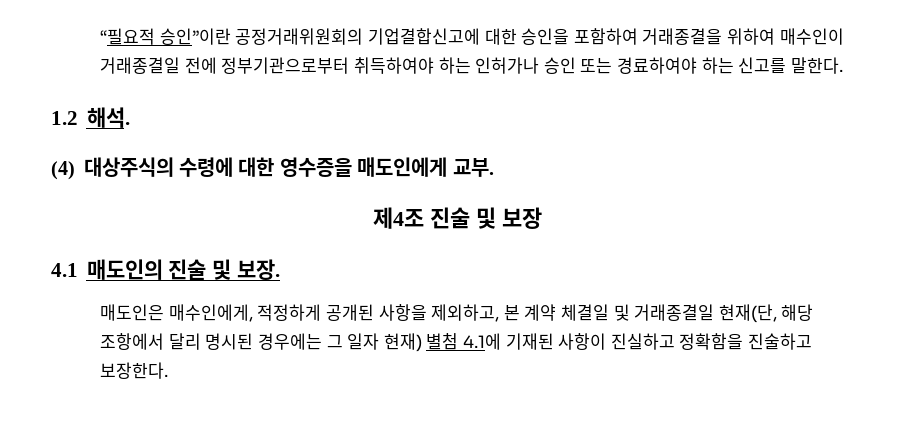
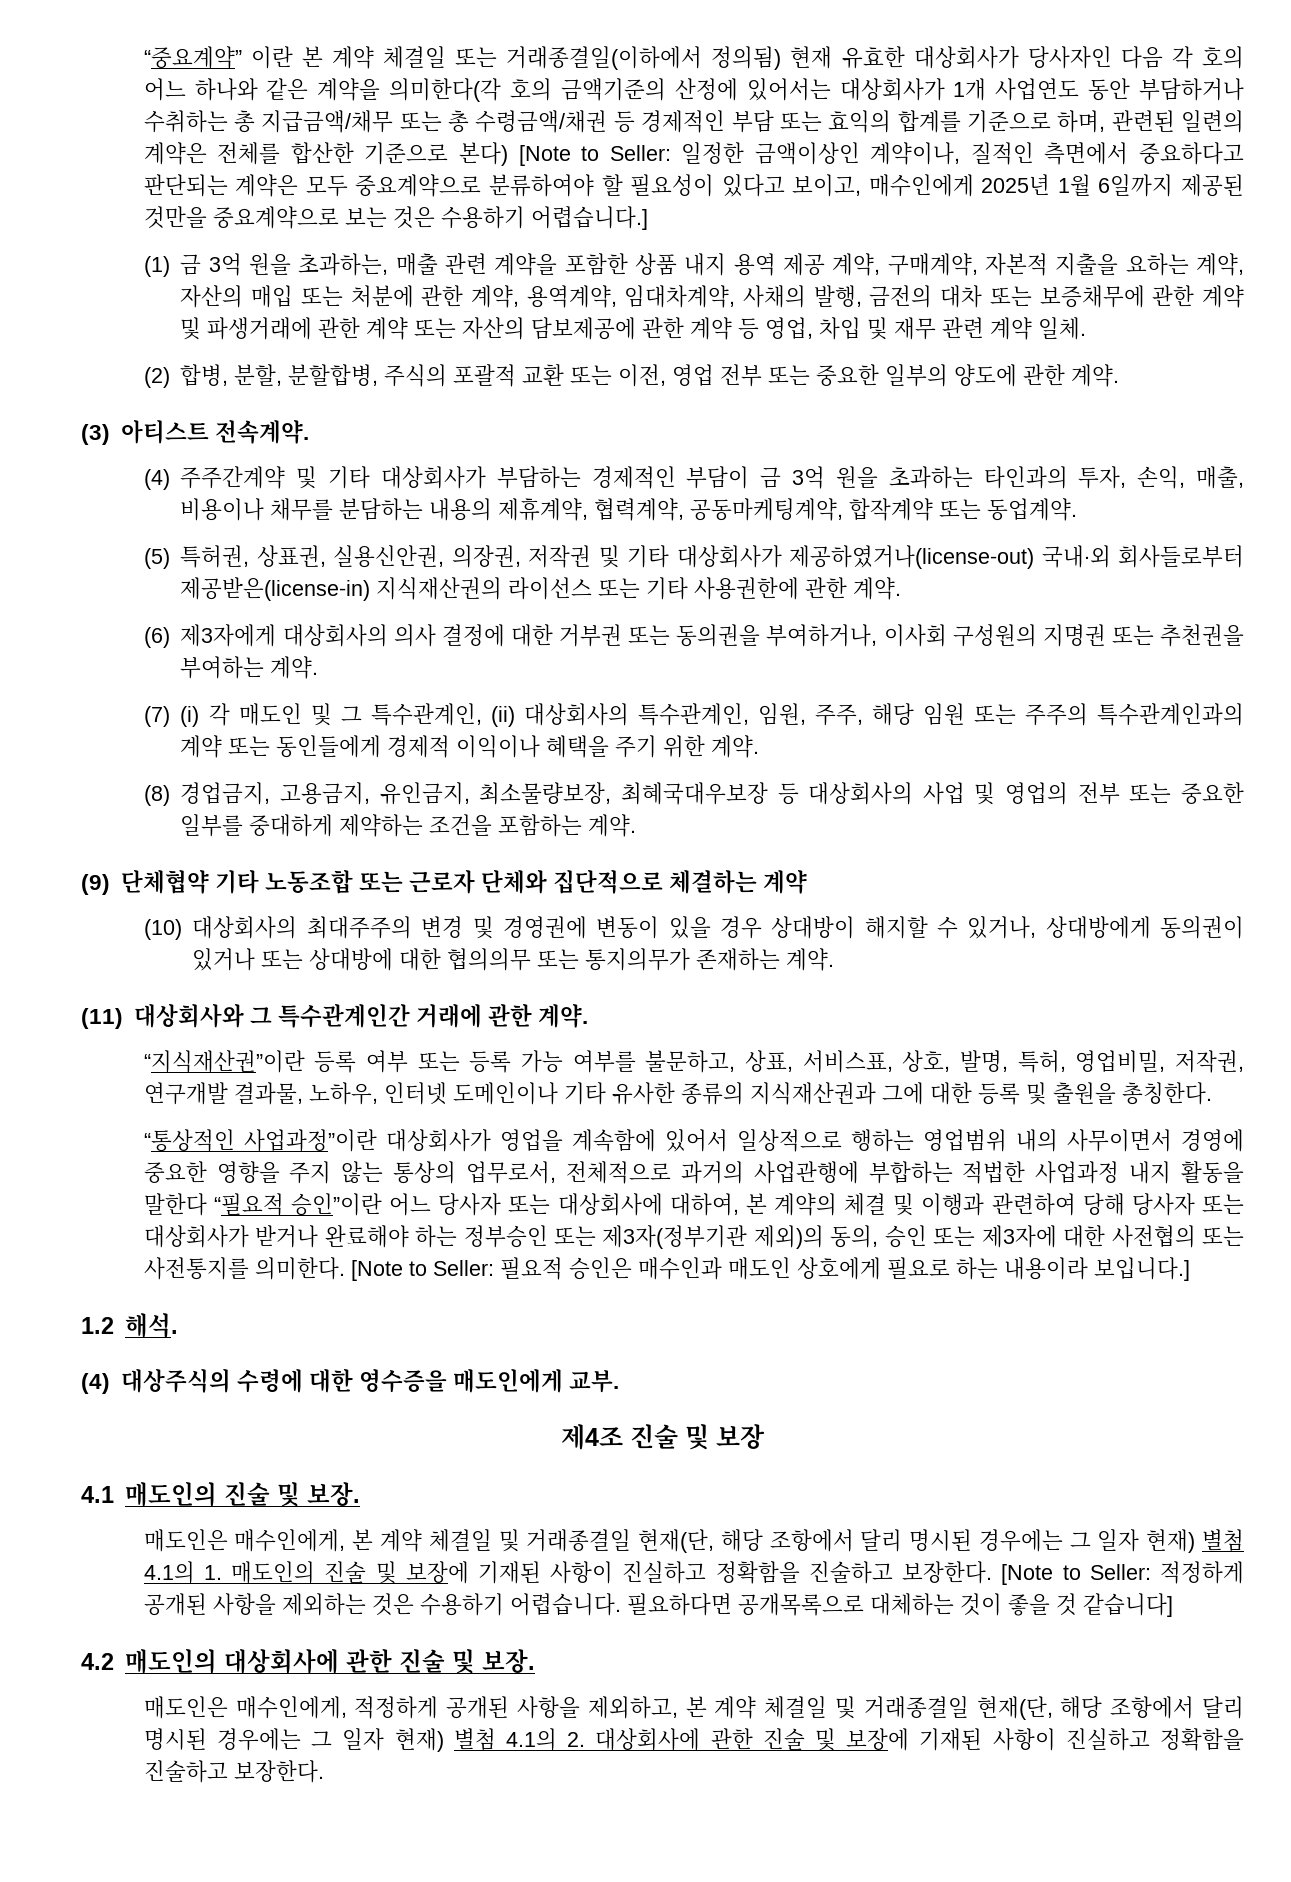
[100,28,844,45] [100,57,843,74] “필요적 승인”이란 공정거래위원회의 기업결합신고에 대한 승인을 포함하여 거래종결을 위하여 매수인이 거래종결일 전에 정부기관으로부터 취득하여야 하는 인허가나 승인 또는 경료하여야 하는 신고를 말한다. -> [143,46,1244,70] [143,78,1244,102] [143,110,1244,133] [143,142,1245,166] [143,174,1245,197] [143,206,648,230] [143,253,1244,277] [180,285,1244,308] [180,317,1087,340] [143,364,1120,388] [81,420,309,445] [143,466,1244,490] [180,498,1078,521] [143,545,1244,569] [180,577,902,601] [143,624,1244,648] [180,656,319,679] [143,703,1245,727] [180,735,760,758] [143,782,1244,806] [180,814,637,837] [81,870,808,895] [143,916,1245,940] [192,948,835,971] [81,1004,589,1029] [143,1050,1244,1073] [143,1082,1212,1105] [143,1129,1244,1152] [143,1161,1244,1184] [143,1193,1244,1216] [143,1225,1244,1249] [143,1257,1190,1281] “중요계약” 이란 본 계약 체결일 또는 거래종결일(이하에서 정의됨) 현재 유효한 대상회사가 당사자인 다음 각 호의 어느 하나와 같은 계약을 의미한다(각 호의 금액기준의 산정에 있어서는 대상회사가 1개 사업연도 동안 부담하거나 수취하는 총 지급금액/채무 또는 총 수령금액/채권 등 경제적인 부담 또는 효익의 합계를 기준으로 하며, 관련된 일련의 계약은 전체를 합산한 기준으로 본다) [Note to Seller: 일정한 금액이상인 계약이나, 질적인 측면에서 중요하다고 판단되는 계약은 모두 중요계약으로 분류하여야 할 필요성이 있다고 보이고, 매수인에게 2025년 1월 6일까지 제공된 것만을 중요계약으로 보는 것은 수용하기 어렵습니다.] // (1) 금 3억 원을 초과하는, 매출 관련 계약을 포함한 상품 내지 용역 제공 계약, 구매계약, 자본적 지출을 요하는 계약, 자산의 매입 또는 처분에 관한 계약, 용역계약, 임대차계약, 사채의 발행, 금전의 대차 또는 보증채무에 관한 계약 및 파생거래에 관한 계약 또는 자산의 담보제공에 관한 계약 등 영업, 차입 및 재무 관련 계약 일체. // (2) 합병, 분할, 분할합병, 주식의 포괄적 교환 또는 이전, 영업 전부 또는 중요한 일부의 양도에 관한 계약. // (3) 아티스트 전속계약. // (4) 주주간계약 및 기타 대상회사가 부담하는 경제적인 부담이 금 3억 원을 초과하는 타인과의 투자, 손익, 매출, 비용이나 채무를 분담하는 내용의 제휴계약, 협력계약, 공동마케팅계약, 합작계약 또는 동업계약. // (5) 특허권, 상표권, 실용신안권, 의장권, 저작권 및 기타 대상회사가 제공하였거나(license-out) 국내∙외 회사들로부터 제공받은(license-in) 지식재산권의 라이선스 또는 기타 사용권한에 관한 계약. // (6) 제3자에게 대상회사의 의사 결정에 대한 거부권 또는 동의권을 부여하거나, 이사회 구성원의 지명권 또는 추천권을 부여하는 계약. // (7) (i) 각 매도인 및 그 특수관계인, (ii) 대상회사의 특수관계인, 임원, 주주, 해당 임원 또는 주주의 특수관계인과의 계약 또는 동인들에게 경제적 이익이나 혜택을 주기 위한 계약. // (8) 경업금지, 고용금지, 유인금지, 최소물량보장, 최혜국대우보장 등 대상회사의 사업 및 영업의 전부 또는 중요한 일부를 중대하게 제약하는 조건을 포함하는 계약. // (9) 단체협약 기타 노동조합 또는 근로자 단체와 집단적으로 체결하는 계약 // (10) 대상회사의 최대주주의 변경 및 경영권에 변동이 있을 경우 상대방이 해지할 수 있거나, 상대방에게 동의권이 있거나 또는 상대방에 대한 협의의무 또는 통지의무가 존재하는 계약. // (11) 대상회사와 그 특수관계인간 거래에 관한 계약. // “지식재산권”이란 등록 여부 또는 등록 가능 여부를 불문하고, 상표, 서비스표, 상호, 발명, 특허, 영업비밀, 저작권, 연구개발 결과물, 노하우, 인터넷 도메인이나 기타 유사한 종류의 지식재산권과 그에 대한 등록 및 출원을 총칭한다. // “통상적인 사업과정”이란 대상회사가 영업을 계속함에 있어서 일상적으로 행하는 영업범위 내의 사무이면서 경영에 중요한 영향을 주지 않는 통상의 업무로서, 전체적으로 과거의 사업관행에 부합하는 적법한 사업과정 내지 활동을 말한다 “필요적 승인”이란 어느 당사자 또는 대상회사에 대하여, 본 계약의 체결 및 이행과 관련하여 당해 당사자 또는 대상회사가 받거나 완료해야 하는 정부승인 또는 제3자(정부기관 제외)의 동의, 승인 또는 제3자에 대한 사전협의 또는 사전통지를 의미한다. [Note to Seller: 필요적 승인은 매수인과 매도인 상호에게 필요로 하는 내용이라 보입니다.]
(280, 269) none -> [143,1529,1244,1553] [143,1561,1244,1585] [143,1593,1173,1617] [81,1649,535,1674] // 매도인은 매수인에게, 본 계약 체결일 및 거래종결일 현재(단, 해당 조항에서 달리 명시된 경우에는 그 일자 현재) 별첨 4.1의 1. 매도인의 진술 및 보장에 기재된 사항이 진실하고 정확함을 진술하고 보장한다. [Note to Seller: 적정하게 공개된 사항을 제외하는 것은 수용하기 어렵습니다. 필요하다면 공개목록으로 대체하는 것이 좋을 것 같습니다] // 4.2 매도인의 대상회사에 관한 진술 및 보장.
[462,333,501,350] 4.1에 -> [505,1728,910,1751] 4.1의 2. 대상회사에 관한 진술 및 보장에

